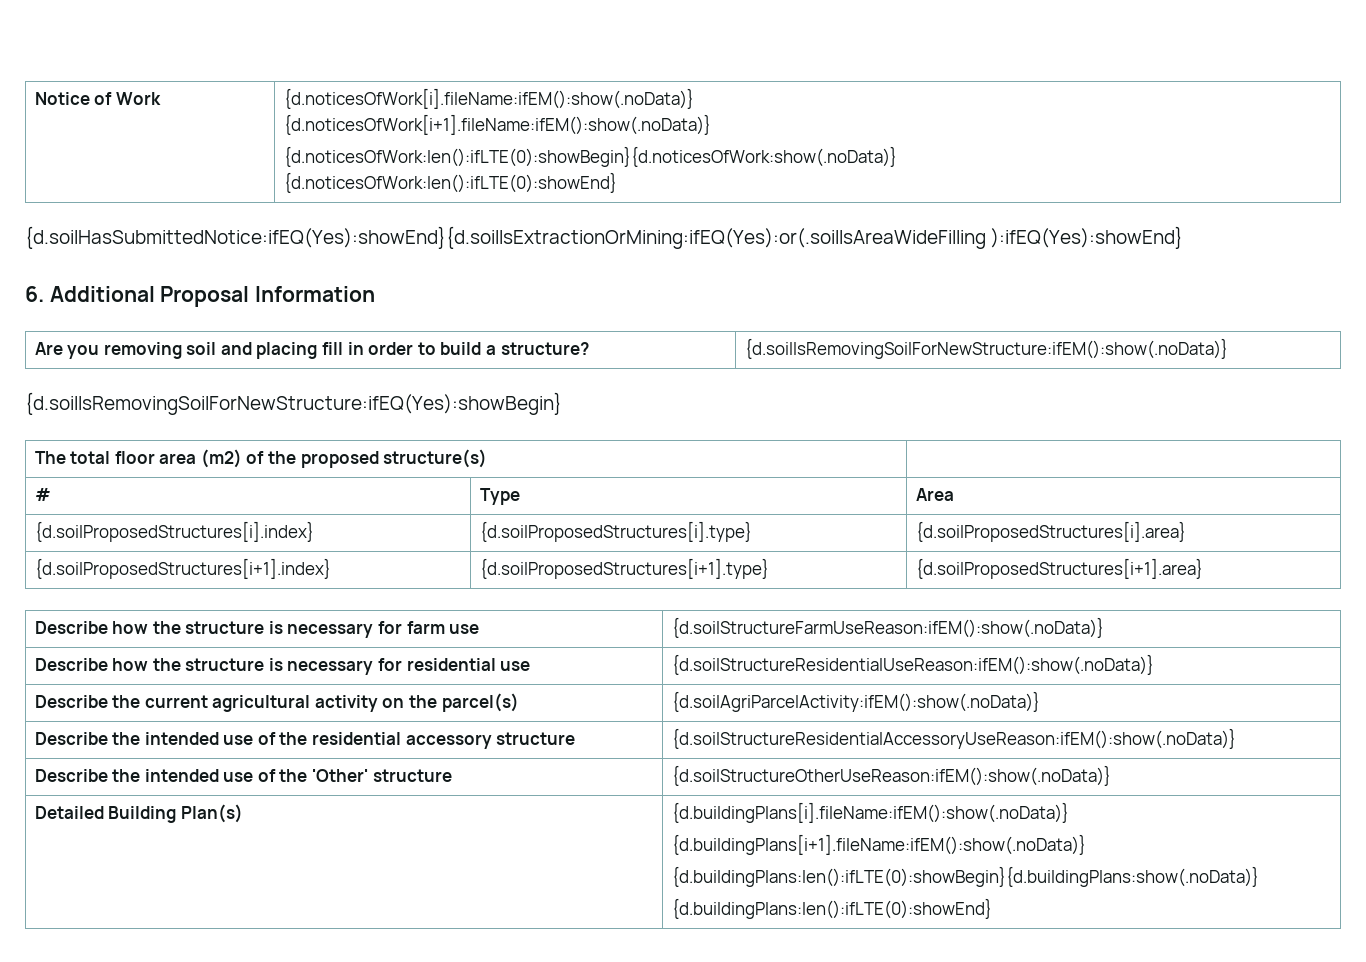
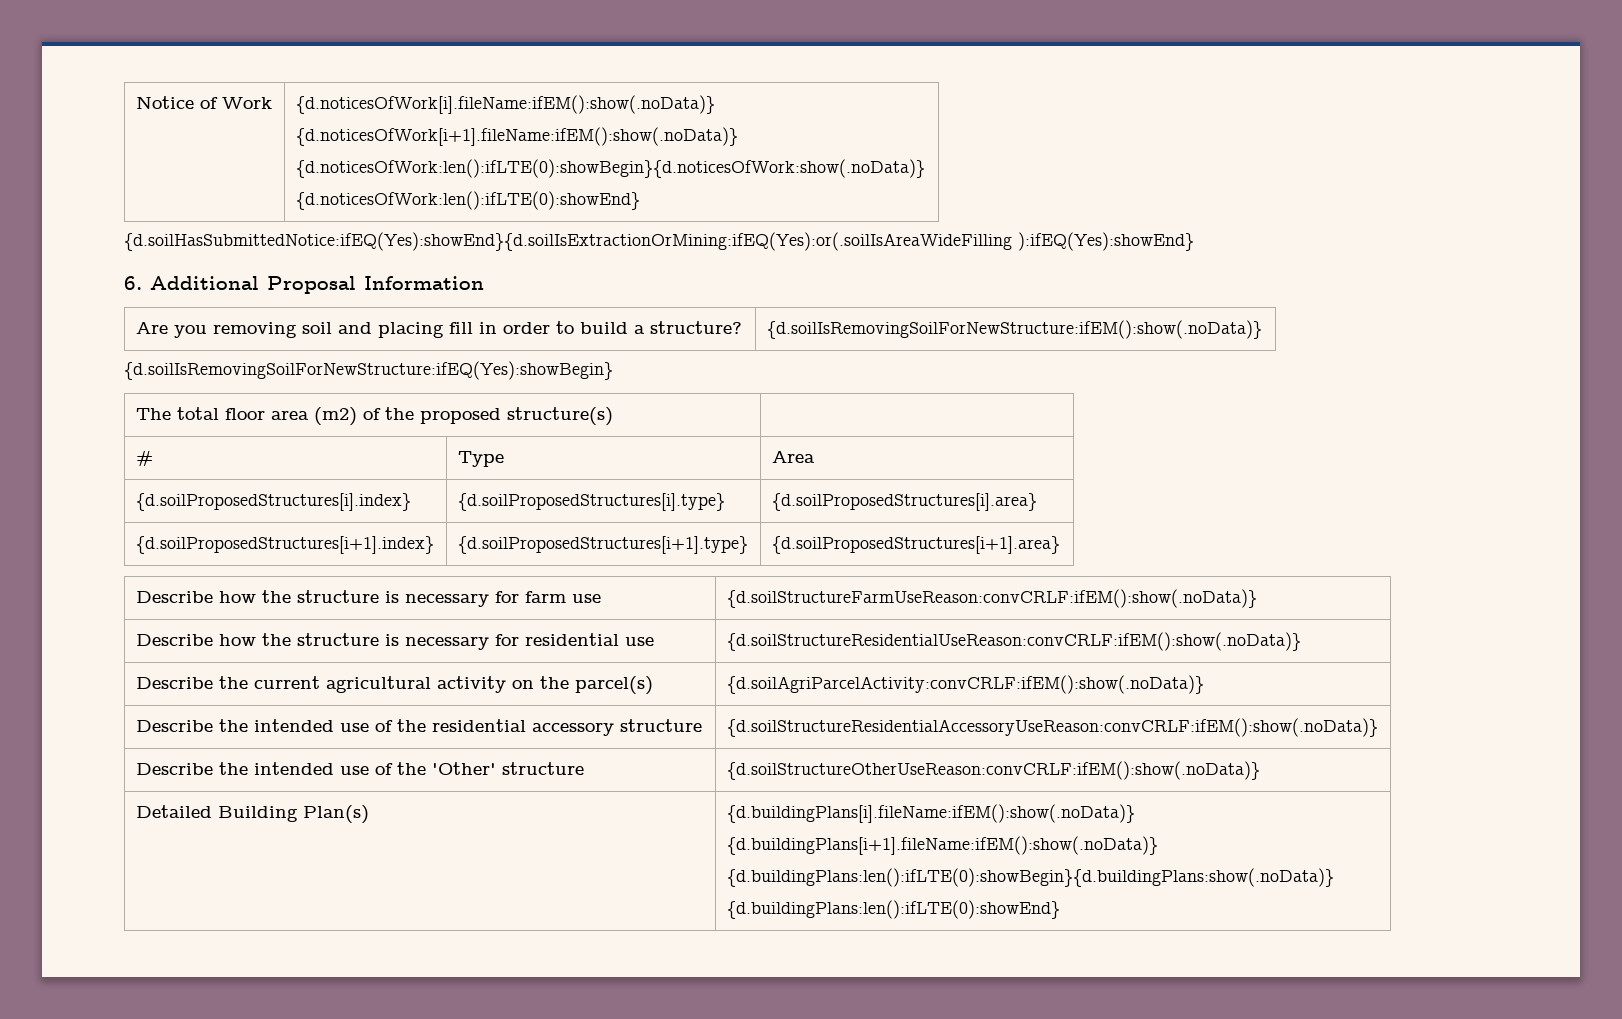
[671,617,1104,638] {d.soilStructureFarmUseReason:ifEM():show(.noData)} -> [726,589,1257,608] {d.soilStructureFarmUseReason:convCRLF:ifEM():show(.noData)}
[671,654,1154,675] {d.soilStructureResidentialUseReason:ifEM():show(.noData)} -> [726,632,1301,651] {d.soilStructureResidentialUseReason:convCRLF:ifEM():show(.noData)}
[671,691,1040,712] {d.soilAgriParcelActivity:ifEM():show(.noData)} -> [726,675,1204,694] {d.soilAgriParcelActivity:convCRLF:ifEM():show(.noData)}
[671,728,1236,749] {d.soilStructureResidentialAccessoryUseReason:ifEM():show(.noData)} -> [726,718,1378,737] {d.soilStructureResidentialAccessoryUseReason:convCRLF:ifEM():show(.noData)}
[671,765,1111,786] {d.soilStructureOtherUseReason:ifEM():show(.noData)} -> [726,761,1260,780] {d.soilStructureOtherUseReason:convCRLF:ifEM():show(.noData)}

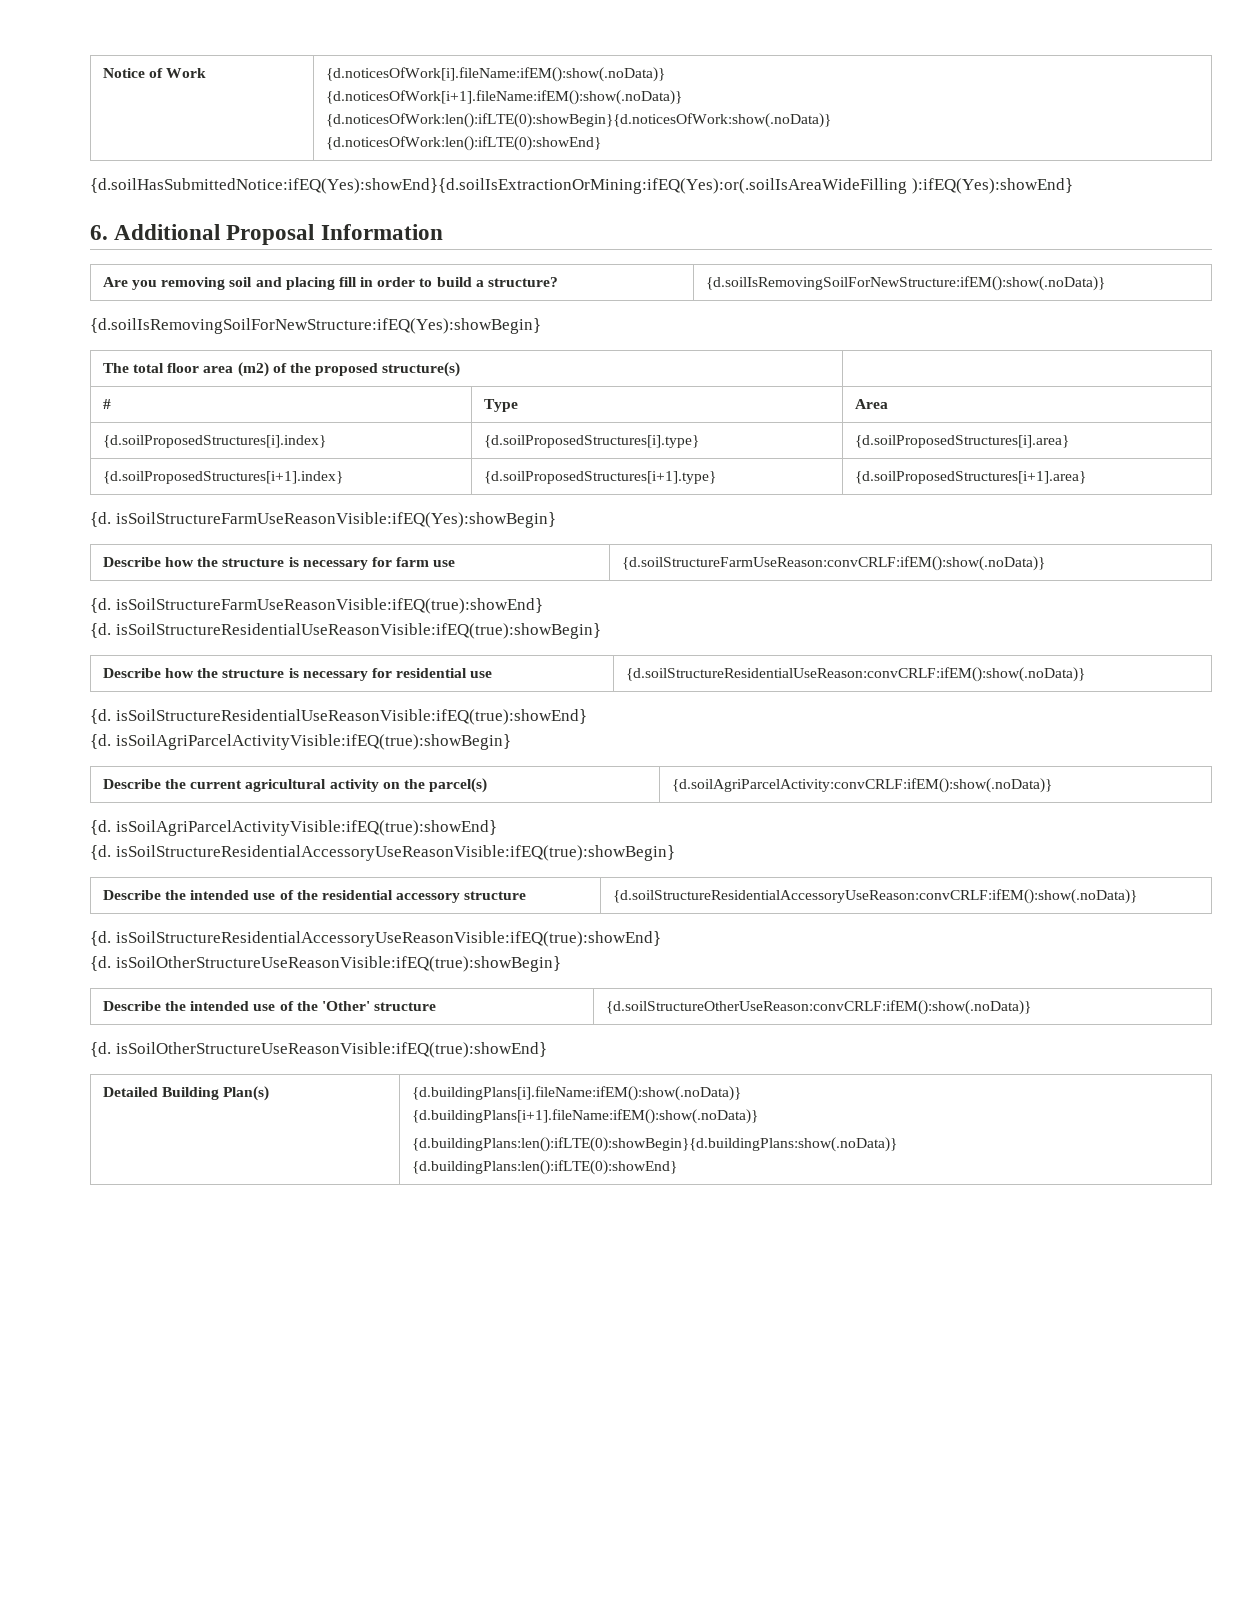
(1060, 545) none -> [90,512,556,528] // {d. isSoilStructureFarmUseReasonVisible:ifEQ(Yes):showBegin}
(1257, 598) none -> [90,598,543,614] [90,623,601,639] // {d. isSoilStructureFarmUseReasonVisible:ifEQ(true):showEnd} // {d. isSoilStructureResidentialUseReasonVisible:ifEQ(true):showBegin}
(1301, 641) none -> [90,709,587,725] [90,734,511,750] // {d. isSoilStructureResidentialUseReasonVisible:ifEQ(true):showEnd} // {d. isSoilAgriParcelActivityVisible:ifEQ(true):showBegin}
(1204, 684) none -> [90,820,497,836] [90,845,675,861] // {d. isSoilAgriParcelActivityVisible:ifEQ(true):showEnd} // {d. isSoilStructureResidentialAccessoryUseReasonVisible:ifEQ(true):showBegin}
(1378, 727) none -> [90,931,661,947] [90,956,561,972] // {d. isSoilStructureResidentialAccessoryUseReasonVisible:ifEQ(true):showEnd} // {d. isSoilOtherStructureUseReasonVisible:ifEQ(true):showBegin}
(1260, 770) none -> [90,1042,547,1058] // {d. isSoilOtherStructureUseReasonVisible:ifEQ(true):showEnd}

